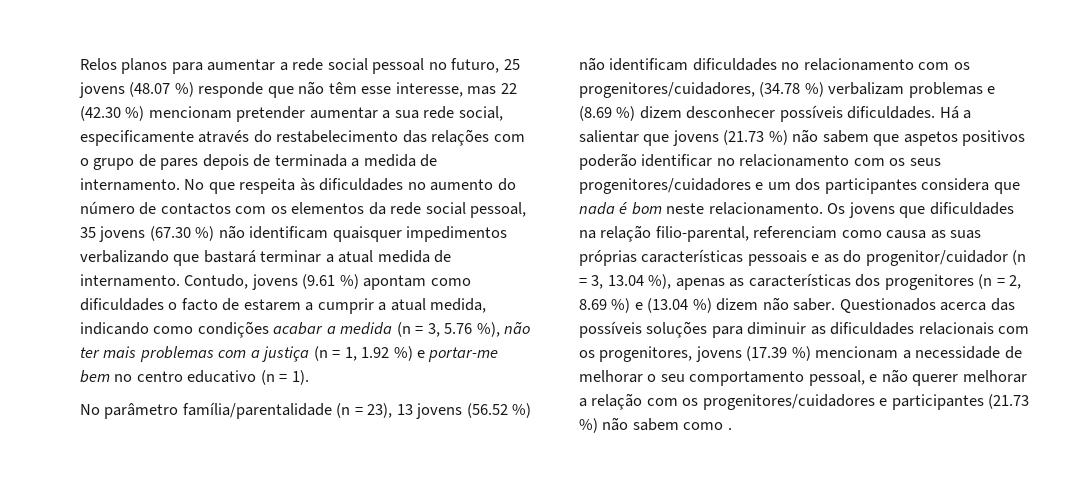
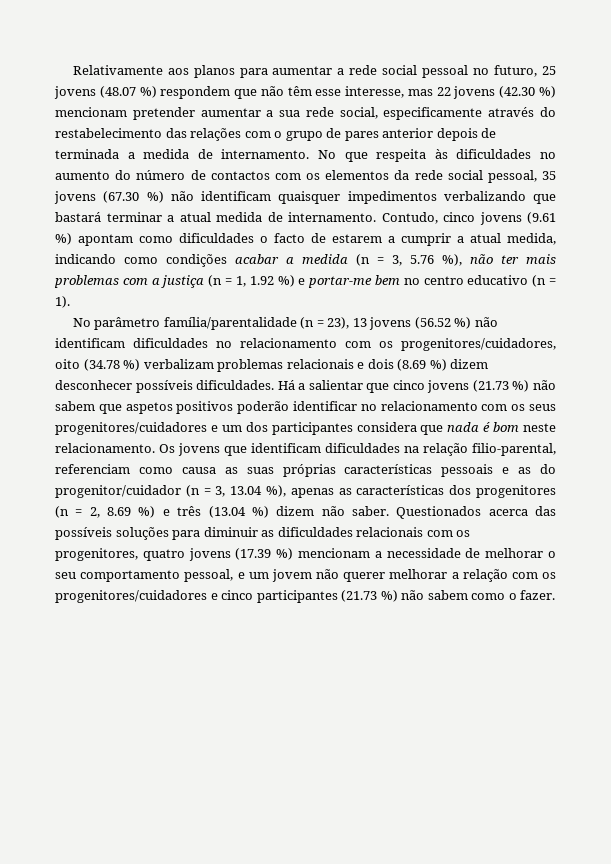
[80,58,117,70] Relos -> [72,65,189,75] Relativamente aos
[198,82,264,98] responde -> [160,86,231,99] respondem
(517, 88) none -> [453,86,496,99] jovens
(199, 164) none -> [382,128,434,138] anterior
(249, 281) none -> [443,212,475,222] cinco
(755, 90) none -> [55,359,80,369] oito
[987,86,996,94] e -> [286,359,394,369] relacionais e dois
(670, 140) none -> [392,380,425,390] cinco
(926, 212) none -> [251,443,321,453] identificam
(643, 306) none -> [177,506,202,516] três
(693, 354) none -> [142,549,185,561] quatro
(878, 378) none -> [248,569,312,582] um jovem
(888, 402) none -> [221,590,254,600] cinco
[727,427,732,430] . -> [508,590,556,600] o fazer.

